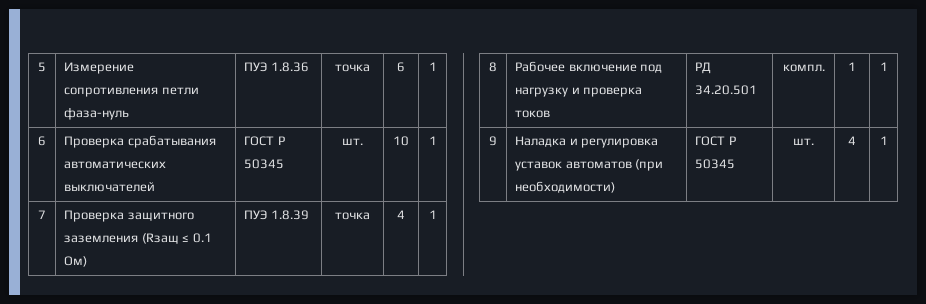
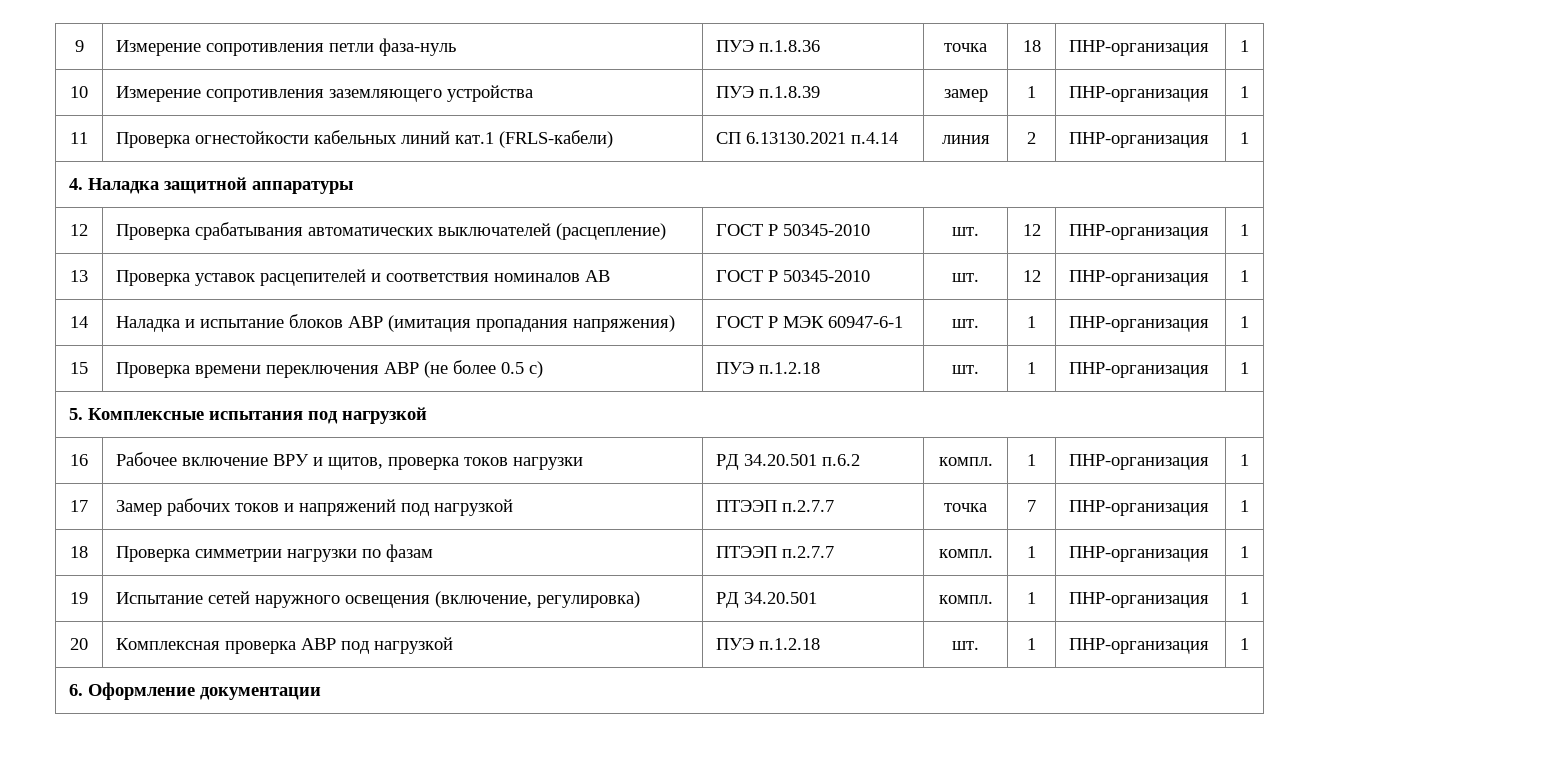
[38,62,46,72] 5 -> [74,40,84,52] 9
[270,62,309,72] [335,64,370,72] [397,62,405,72] [428,62,437,71] [38,136,46,146] 1.8.36 | точка | 6 | 1 // 6 -> [759,40,821,52] [944,43,987,52] [1022,40,1041,52] [1069,40,1210,56] [1240,40,1249,52] [70,86,88,98] [116,85,534,102] [716,86,821,98] [943,89,988,102] [1027,86,1036,98] [1069,86,1210,102] [1240,86,1249,98] [70,132,88,144] [116,130,614,148] [716,132,899,144] [941,135,990,144] [1027,132,1036,144] [1069,132,1210,148] [1240,132,1249,144] [69,177,354,194] [70,224,88,236] п.1.8.36 | точка | 18 | ПНР-организация | 1 // 10 | Измерение сопротивления заземляющего устройства | ПУЭ п.1.8.39 | замер | 1 | ПНР-организация | 1 // 11 | Проверка огнестойкости кабельных линий кат.1 (FRLS-кабели) | СП 6.13130.2021 п.4.14 | линия | 2 | ПНР-организация | 1 // 4. Наладка защитной аппаратуры // 12
[244,136,285,146] [244,159,285,169] [342,138,363,145] [393,136,409,146] [428,136,437,145] [38,210,46,219] [64,210,194,222] [64,233,212,244] [64,256,88,267] [244,210,309,220] [335,212,370,220] [397,210,405,219] [428,210,437,219] [489,62,497,72] [515,61,663,73] [515,87,643,97] [515,110,551,118] | ГОСТ Р 50345 | шт. | 10 | 1 // 7 | Проверка защитного заземления (Rзащ ≤ 0.1 Ом) | ПУЭ 1.8.39 | точка | 4 | 1 // 8 | Рабочее включение под нагрузку и проверка токов -> [556,223,667,240] [716,224,871,236] [952,227,979,236] [1022,224,1041,236] [1069,224,1210,240] [1240,224,1249,236] [70,270,88,282] [116,269,611,286] [716,270,871,282] [952,273,979,282] [1022,270,1041,282] [1069,270,1210,286] [1240,270,1249,282] [70,316,88,328] [116,314,676,332] [716,316,904,328] [952,319,979,328] [1027,316,1036,328] [1069,316,1210,332] [1240,316,1249,328] [70,362,88,374] [116,360,544,378] [716,362,821,374] [952,365,979,374] [1027,362,1036,374] [1069,362,1210,378] [1240,362,1249,374] [69,407,428,424] [70,454,88,466] [116,452,584,470] [716,454,861,470] [938,457,993,466] [1027,454,1036,466] [1069,454,1210,470] [1240,454,1249,466] [70,500,88,512] [116,498,514,516] [716,500,835,512] [944,503,987,512] [1027,500,1036,512] [1069,500,1210,516] [1240,500,1249,512] [70,546,88,558] [116,544,434,562] [716,546,835,558] [938,549,993,558] [1027,546,1036,558] [1069,546,1210,562] [1240,546,1249,558] [70,592,88,604] [116,591,641,608] (расцепление) | ГОСТ Р 50345-2010 | шт. | 12 | ПНР-организация | 1 // 13 | Проверка уставок расцепителей и соответствия номиналов АВ | ГОСТ Р 50345-2010 | шт. | 12 | ПНР-организация | 1 // 14 | Наладка и испытание блоков АВР (имитация пропадания напряжения) | ГОСТ Р МЭК 60947-6-1 | шт. | 1 | ПНР-организация | 1 // 15 | Проверка времени переключения АВР (не более 0.5 с) | ПУЭ п.1.2.18 | шт. | 1 | ПНР-организация | 1 // 5. Комплексные испытания под нагрузкой // 16 | Рабочее включение ВРУ и щитов, проверка токов нагрузки | РД 34.20.501 п.6.2 | компл. | 1 | ПНР-организация | 1 // 17 | Замер рабочих токов и напряжений под нагрузкой | ПТЭЭП п.2.7.7 | точка | 7 | ПНР-организация | 1 // 18 | Проверка симметрии нагрузки по фазам | ПТЭЭП п.2.7.7 | компл. | 1 | ПНР-организация | 1 // 19 | Испытание сетей наружного освещения (включение, регулировка)
[879,62,888,71] [489,136,497,146] [515,136,659,148] [515,159,664,171] [515,181,616,193] [695,136,736,146] [695,159,736,169] [793,138,814,145] [848,136,856,145] [879,136,888,145] | 1 // 9 | Наладка и регулировка уставок автоматов (при необходимости) | ГОСТ Р 50345 | шт. | 4 | 1 -> [1069,592,1210,608] [1240,592,1249,604] [70,638,88,650] [116,637,454,654] [716,638,821,650] [952,641,979,650] [1027,638,1036,650] [1069,638,1210,654] [1240,638,1249,650] [69,682,322,700] | ПНР-организация | 1 // 20 | Комплексная проверка АВР под нагрузкой | ПУЭ п.1.2.18 | шт. | 1 | ПНР-организация | 1 // 6. Оформление документации

